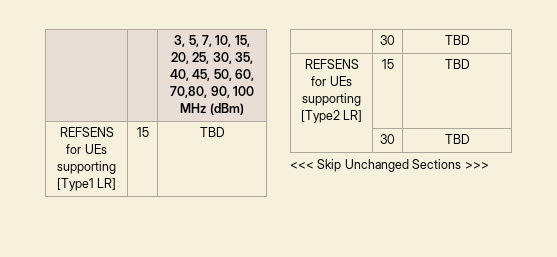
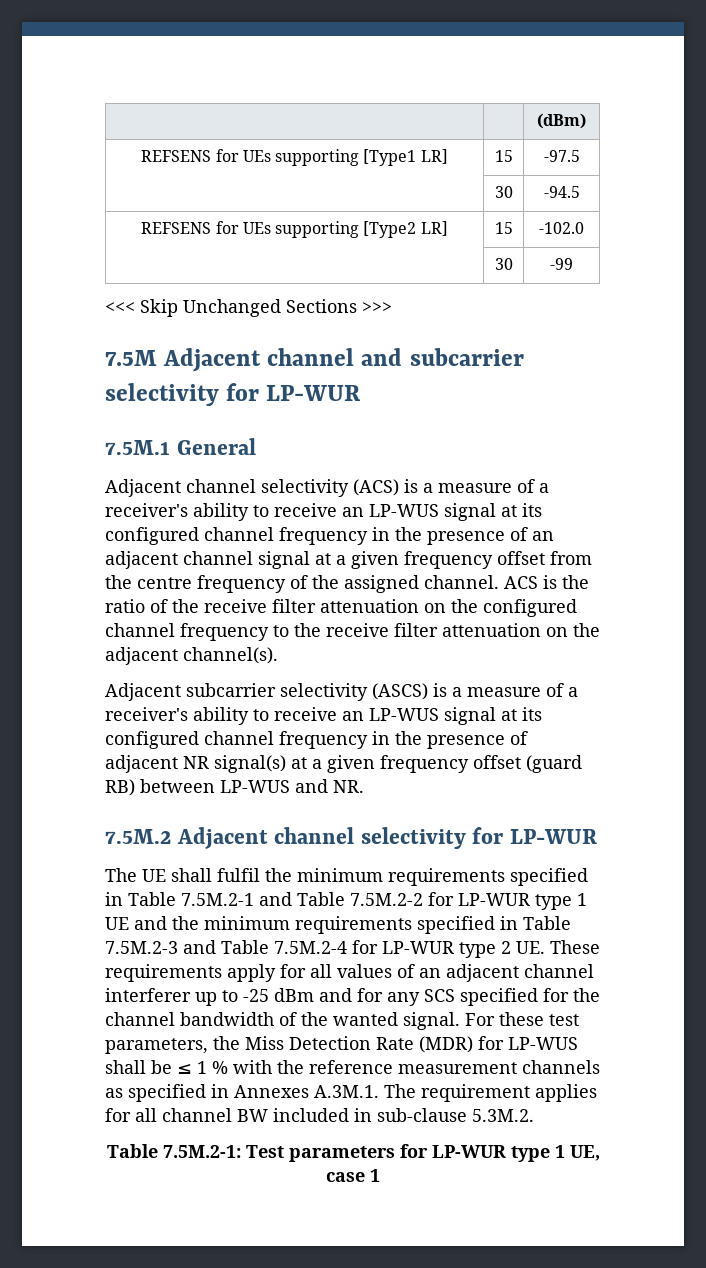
[174,35,250,47] [170,52,254,64] [169,69,255,81] [170,86,254,98] [180,103,207,113] | | 3, 5, 7, 10, 15, 20, 25, 30, 35, 40, 45, 50, 60, 70,80, 90, 100 MHz -> (537, 121) | |
[199,127,225,137] [380,35,395,45] [444,35,470,45] TBD // | 30 | TBD -> [543,150,580,162] [494,186,513,198] [543,186,580,198] -97.5 // | 30 | -94.5
[444,59,470,69] [380,134,395,144] [444,134,470,144] TBD // | 30 | TBD -> [539,222,584,234] [494,258,513,270] [550,258,573,270] -102.0 // | 30 | -99
(489, 165) none -> [105,348,524,372] [105,383,361,406] [105,438,256,455] [105,479,549,497] [105,503,542,521] [105,527,554,545] [105,551,592,569] [105,575,589,593] [105,599,577,617] [105,623,600,641] [105,647,278,665] [105,683,578,701] [105,707,542,725] [105,731,528,749] [105,755,582,773] [105,779,364,796] [105,827,598,849] [105,868,588,886] [105,892,587,910] [105,916,571,934] [105,940,600,958] [105,964,594,982] [105,988,600,1006] [105,1012,579,1030] [105,1036,578,1054] [105,1060,600,1074] [105,1084,597,1102] [105,1108,534,1122] [106,1144,600,1162] [326,1169,380,1182] // 7.5M Adjacent channel and subcarrier selectivity for LP-WUR // 7.5M.1 General // Adjacent channel selectivity (ACS) is a measure of a receiver's ability to receive an LP-WUS signal at its configured channel frequency in the presence of an adjacent channel signal at a given frequency offset from the centre frequency of the assigned channel. ACS is the ratio of the receive filter attenuation on the configured channel frequency to the receive filter attenuation on the adjacent channel(s). // Adjacent subcarrier selectivity (ASCS) is a measure of a receiver's ability to receive an LP-WUS signal at its configured channel frequency in the presence of adjacent NR signal(s) at a given frequency offset (guard RB) between LP-WUS and NR. // 7.5M.2 Adjacent channel selectivity for LP-WUR // The UE shall fulfil the minimum requirements specified in Table 7.5M.2-1 and Table 7.5M.2-2 for LP-WUR type 1 UE and the minimum requirements specified in Table 7.5M.2-3 and Table 7.5M.2-4 for LP-WUR type 2 UE. These requirements apply for all values of an adjacent channel interferer up to -25 dBm and for any SCS specified for the channel bandwidth of the wanted signal. For these test parameters, the Miss Detection Rate (MDR) for LP-WUS shall be ≤ 1 % with the reference measurement channels as specified in Annexes A.3M.1. The requirement applies for all channel BW included in sub-clause 5.3M.2. // Table 7.5M.2-1: Test parameters for LP-WUR type 1 UE, case 1

